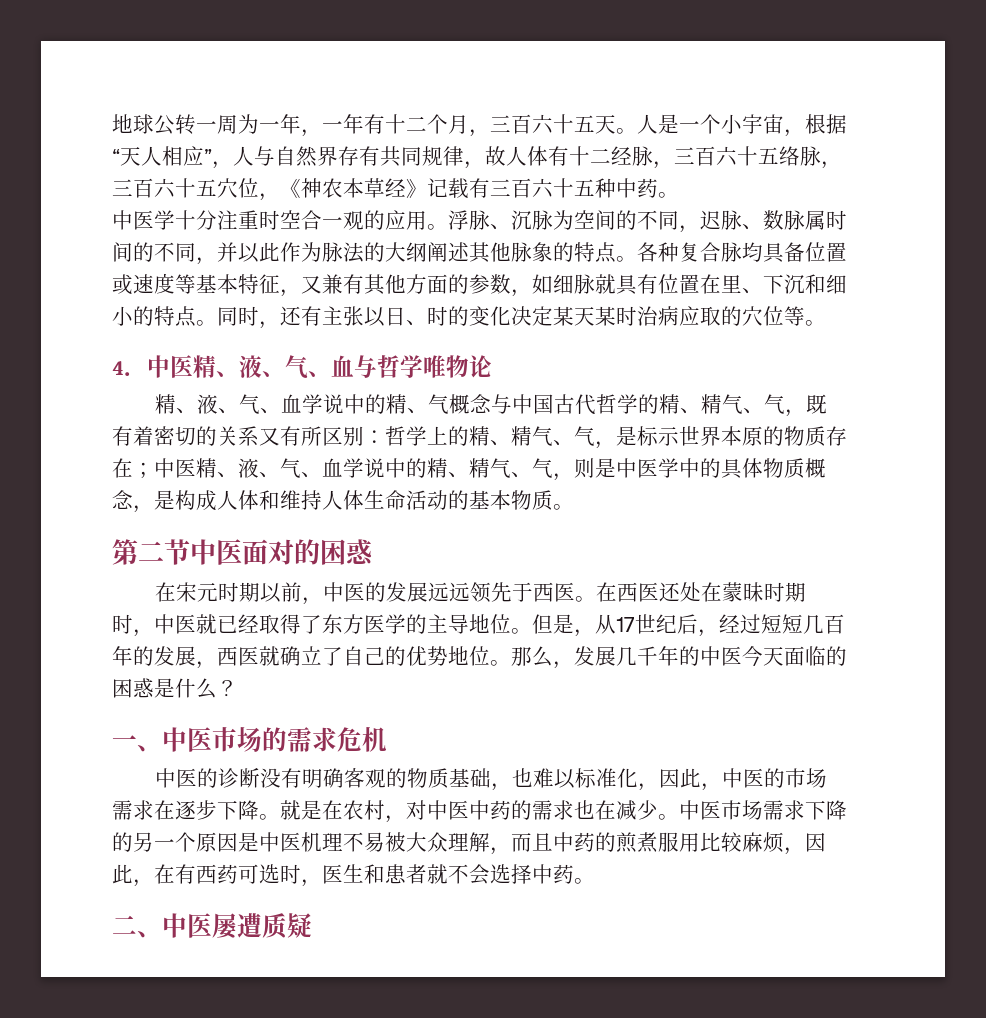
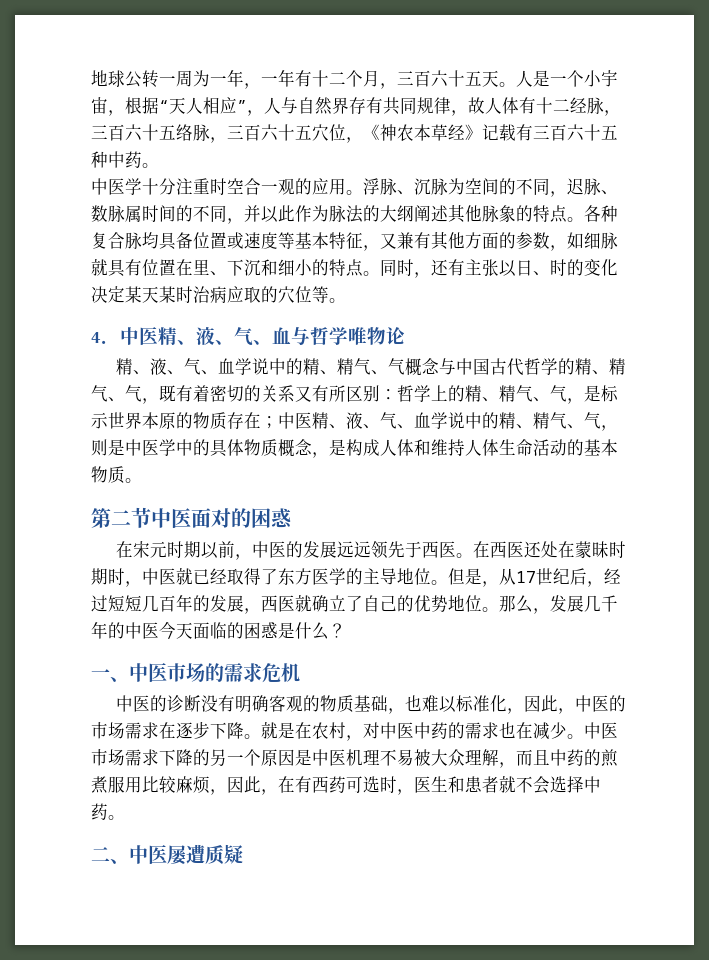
(429, 411) none -> [336,358,388,375] 精气、

